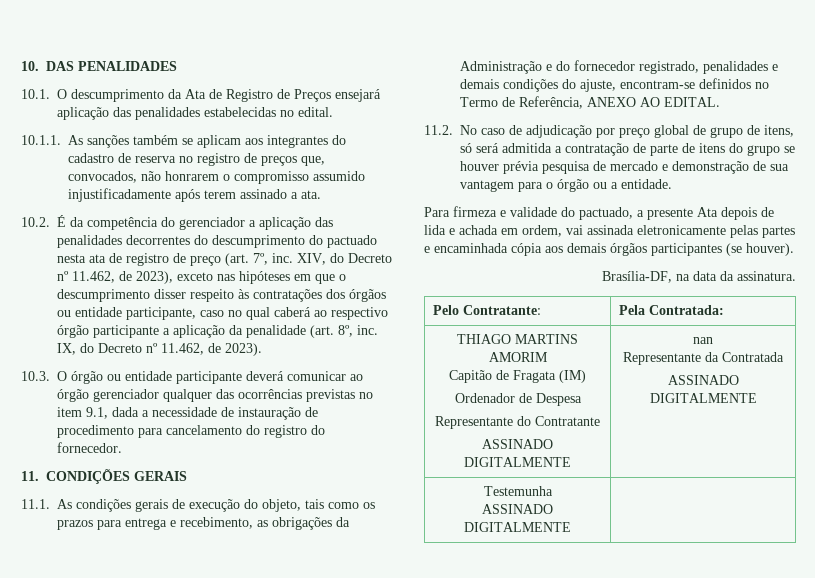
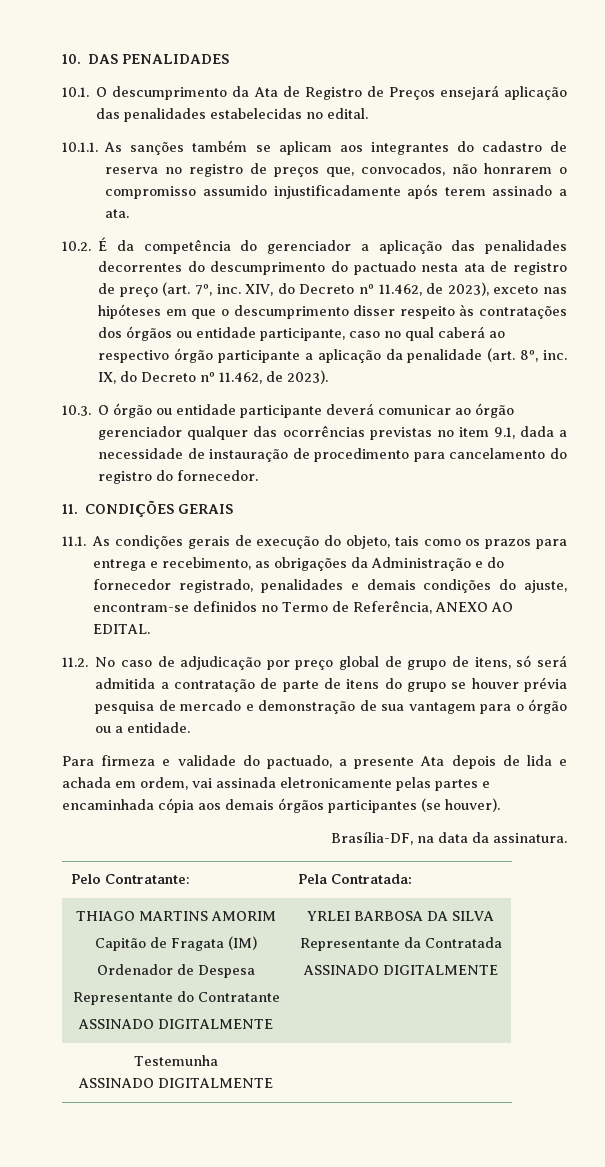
[693,337,713,344] nan -> [307,911,495,921] YRLEI BARBOSA DA SILVA

